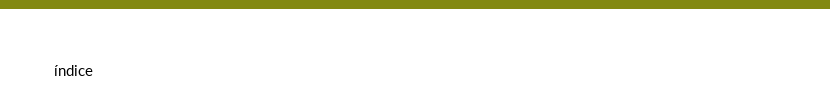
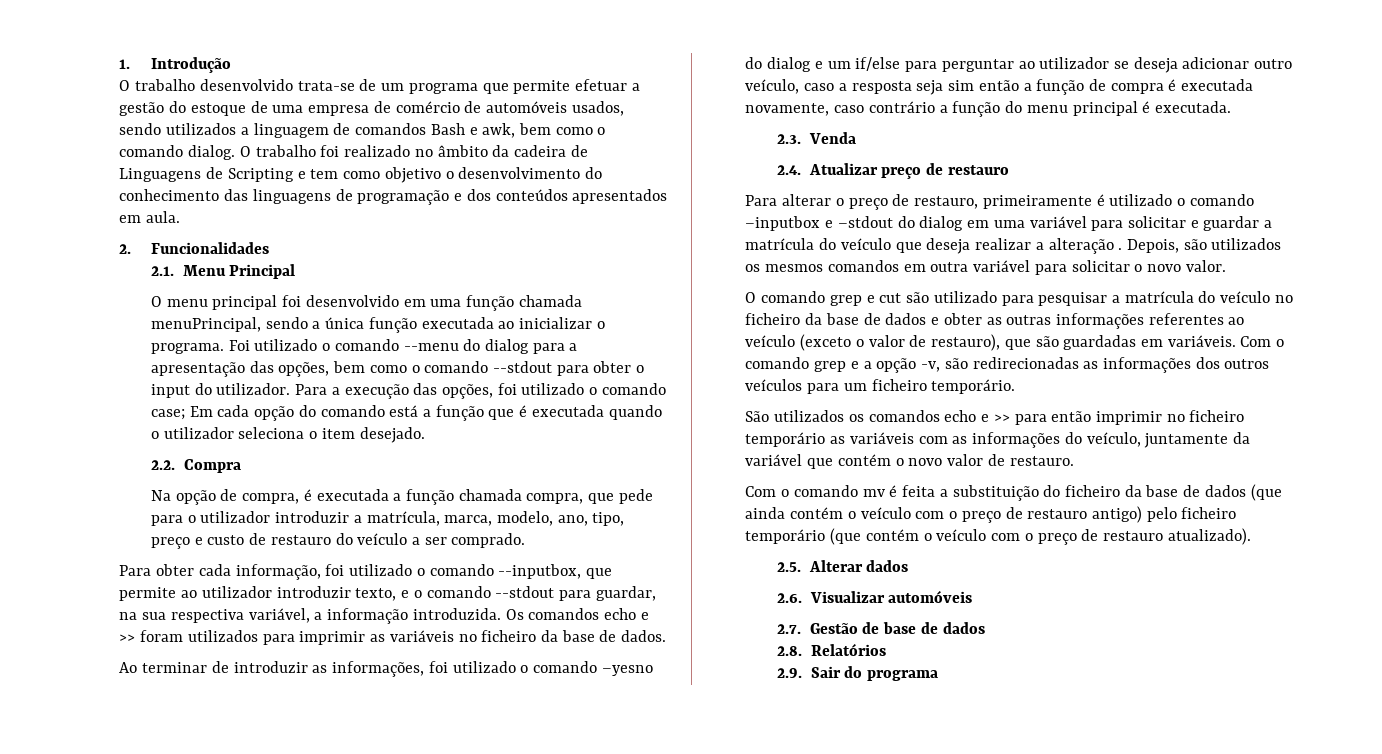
[54,65,93,76] índice -> [119,57,231,73] [119,79,640,94] [119,101,624,116] [119,123,606,138] [119,145,588,160] [119,167,602,183] [119,189,668,205] [119,211,181,223] [119,242,269,254] [150,264,296,279] [150,295,582,311] [150,317,605,333] [150,339,578,354] [150,361,645,377] [150,383,666,399] [150,405,662,421] [150,427,425,443] [150,459,241,473] [150,489,653,505] [150,511,625,526] [150,533,526,549] [119,564,612,580] [119,586,656,601] [119,608,649,624] [119,630,667,645] [119,661,653,677] [745,57,1293,73] [745,79,1254,95] [745,101,1231,117] [776,132,856,144] [776,163,1009,179] [745,194,1254,210] [745,216,1273,231] [745,238,1282,254] [745,260,1226,275] [745,291,1293,306] [745,313,1245,329] [745,334,1285,351] [745,357,1270,373] [745,379,1016,394] [745,410,1245,425] [745,432,1250,448] [745,454,1074,469] [745,484,1282,501] [745,506,1237,523] [745,528,1251,545] [776,560,909,572] [776,590,973,603] [776,622,985,634] [776,643,886,656] [776,666,939,681] 1. Introdução // O trabalho desenvolvido trata-se de um programa que permite efetuar a gestão do estoque de uma empresa de comércio de automóveis usados, sendo utilizados a linguagem de comandos Bash e awk, bem como o comando dialog. O trabalho foi realizado no âmbito da cadeira de Linguagens de Scripting e tem como objetivo o desenvolvimento do conhecimento das linguagens de programação e dos conteúdos apresentados em aula. // 2. Funcionalidades // 2.1. Menu Principal // O menu principal foi desenvolvido em uma função chamada menuPrincipal, sendo a única função executada ao inicializar o programa. Foi utilizado o comando --menu do dialog para a apresentação das opções, bem como o comando --stdout para obter o input do utilizador. Para a execução das opções, foi utilizado o comando case; Em cada opção do comando está a função que é executada quando o utilizador seleciona o item desejado. // 2.2. Compra // Na opção de compra, é executada a função chamada compra, que pede para o utilizador introduzir a matrícula, marca, modelo, ano, tipo, preço e custo de restauro do veículo a ser comprado. // Para obter cada informação, foi utilizado o comando --inputbox, que permite ao utilizador introduzir texto, e o comando --stdout para guardar, na sua respectiva variável, a informação introduzida. Os comandos echo e >> foram utilizados para imprimir as variáveis no ficheiro da base de dados. // Ao terminar de introduzir as informações, foi utilizado o comando –yesno do dialog e um if/else para perguntar ao utilizador se deseja adicionar outro veículo, caso a resposta seja sim então a função de compra é executada novamente, caso contrário a função do menu principal é executada. // 2.3. Venda // 2.4. Atualizar preço de restauro // Para alterar o preço de restauro, primeiramente é utilizado o comando –inputbox e –stdout do dialog em uma variável para solicitar e guardar a matrícula do veículo que deseja realizar a alteração . Depois, são utilizados os mesmos comandos em outra variável para solicitar o novo valor. // O comando grep e cut são utilizado para pesquisar a matrícula do veículo no ficheiro da base de dados e obter as outras informações referentes ao veículo (exceto o valor de restauro), que são guardadas em variáveis. Com o comando grep e a opção -v, são redirecionadas as informações dos outros veículos para um ficheiro temporário. // São utilizados os comandos echo e >> para então imprimir no ficheiro temporário as variáveis com as informações do veículo, juntamente da variável que contém o novo valor de restauro. // Com o comando mv é feita a substituição do ficheiro da base de dados (que ainda contém o veículo com o preço de restauro antigo) pelo ficheiro temporário (que contém o veículo com o preço de restauro atualizado). // 2.5. Alterar dados // 2.6. Visualizar automóveis // 2.7. Gestão de base de dados // 2.8. Relatórios // 2.9. Sair do programa

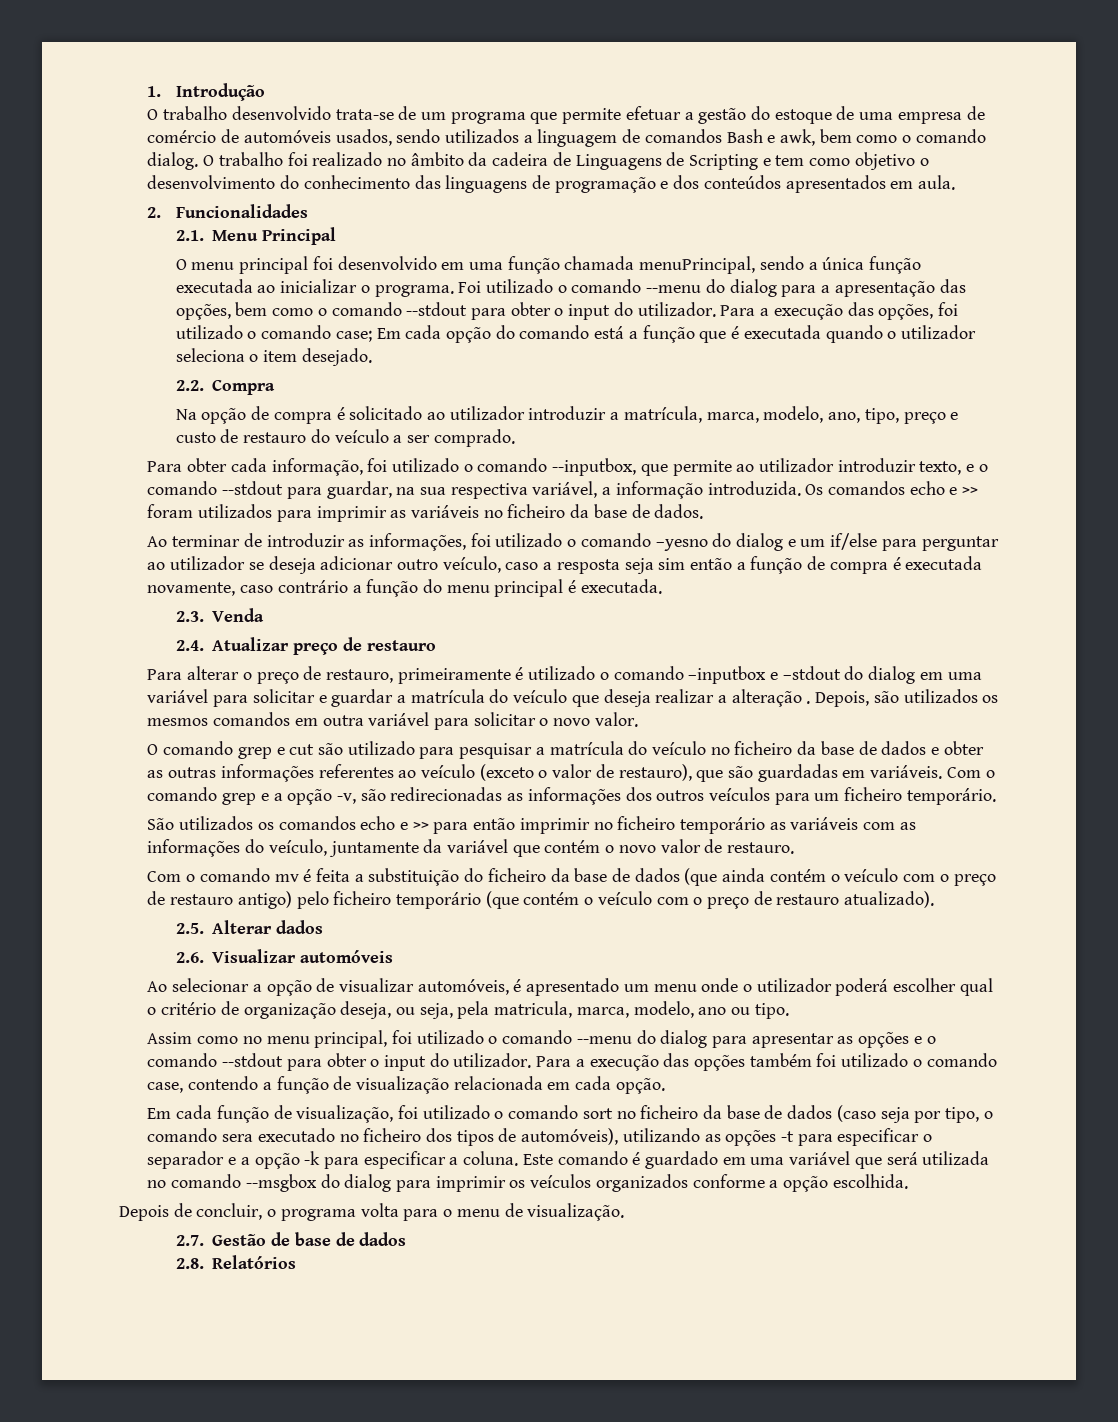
[242,489,653,505] [150,515,196,526] compra, é executada a função chamada compra, que pede para o -> [273,406,446,424] compra é solicitado ao
(973, 596) none -> [147,978,993,996] [147,1001,789,1019] [147,1030,936,1048] [147,1053,997,1071] [147,1076,665,1094] [147,1105,993,1123] [147,1128,933,1146] [147,1151,990,1169] [147,1174,908,1192] [119,1203,625,1221] // Ao selecionar a opção de visualizar automóveis, é apresentado um menu onde o utilizador poderá escolher qual o critério de organização deseja, ou seja, pela matricula, marca, modelo, ano ou tipo. // Assim como no menu principal, foi utilizado o comando --menu do dialog para apresentar as opções e o comando --stdout para obter o input do utilizador. Para a execução das opções também foi utilizado o comando case, contendo a função de visualização relacionada em cada opção. // Em cada função de visualização, foi utilizado o comando sort no ficheiro da base de dados (caso seja por tipo, o comando sera executado no ficheiro dos tipos de automóveis), utilizando as opções -t para especificar o separador e a opção -k para especificar a coluna. Este comando é guardado em uma variável que será utilizada no comando --msgbox do dialog para imprimir os veículos organizados conforme a opção escolhida. // Depois de concluir, o programa volta para o menu de visualização.
[776,666,939,681] // 2.9. Sair do programa -> (297, 1262) none

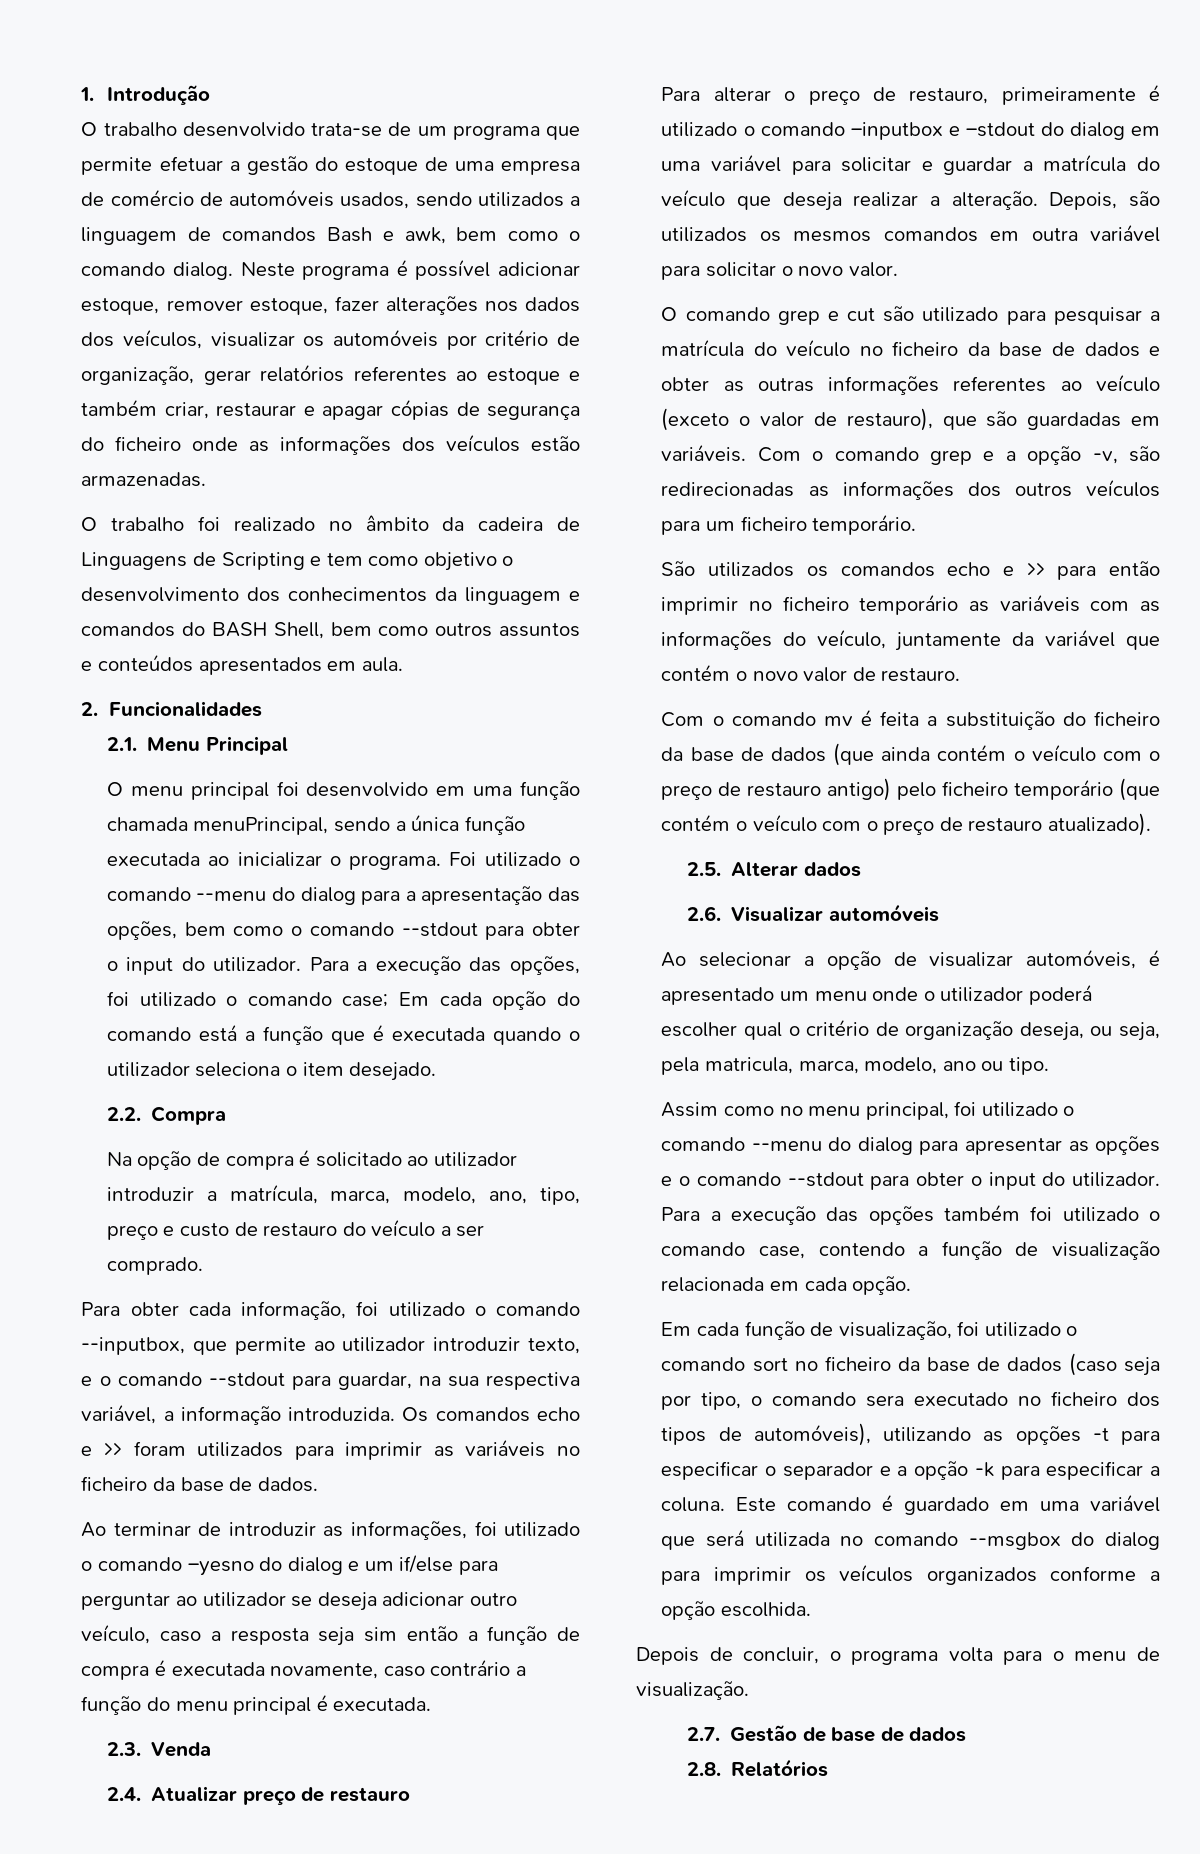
(199, 161) none -> [240,259,580,280] [81,296,580,315] [81,329,580,350] [81,364,580,385] [81,399,580,420] [81,434,580,455] [81,472,207,487] Neste programa é possível adicionar estoque, remover estoque, fazer alterações nos dados dos veículos, visualizar os automóveis por critério de organização, gerar relatórios referentes ao estoque e também criar, restaurar e apagar cópias de segurança do ficheiro onde as informações dos veículos estão armazenadas. //
[280,175,700,193] do conhecimento das linguagens de programação e dos -> [247,587,580,605] [81,622,580,639] [81,661,93,671] dos conhecimentos da linguagem e comandos do BASH Shell, bem como outros assuntos e
[731,689,811,707] alteração . -> [951,191,1038,210] alteração.

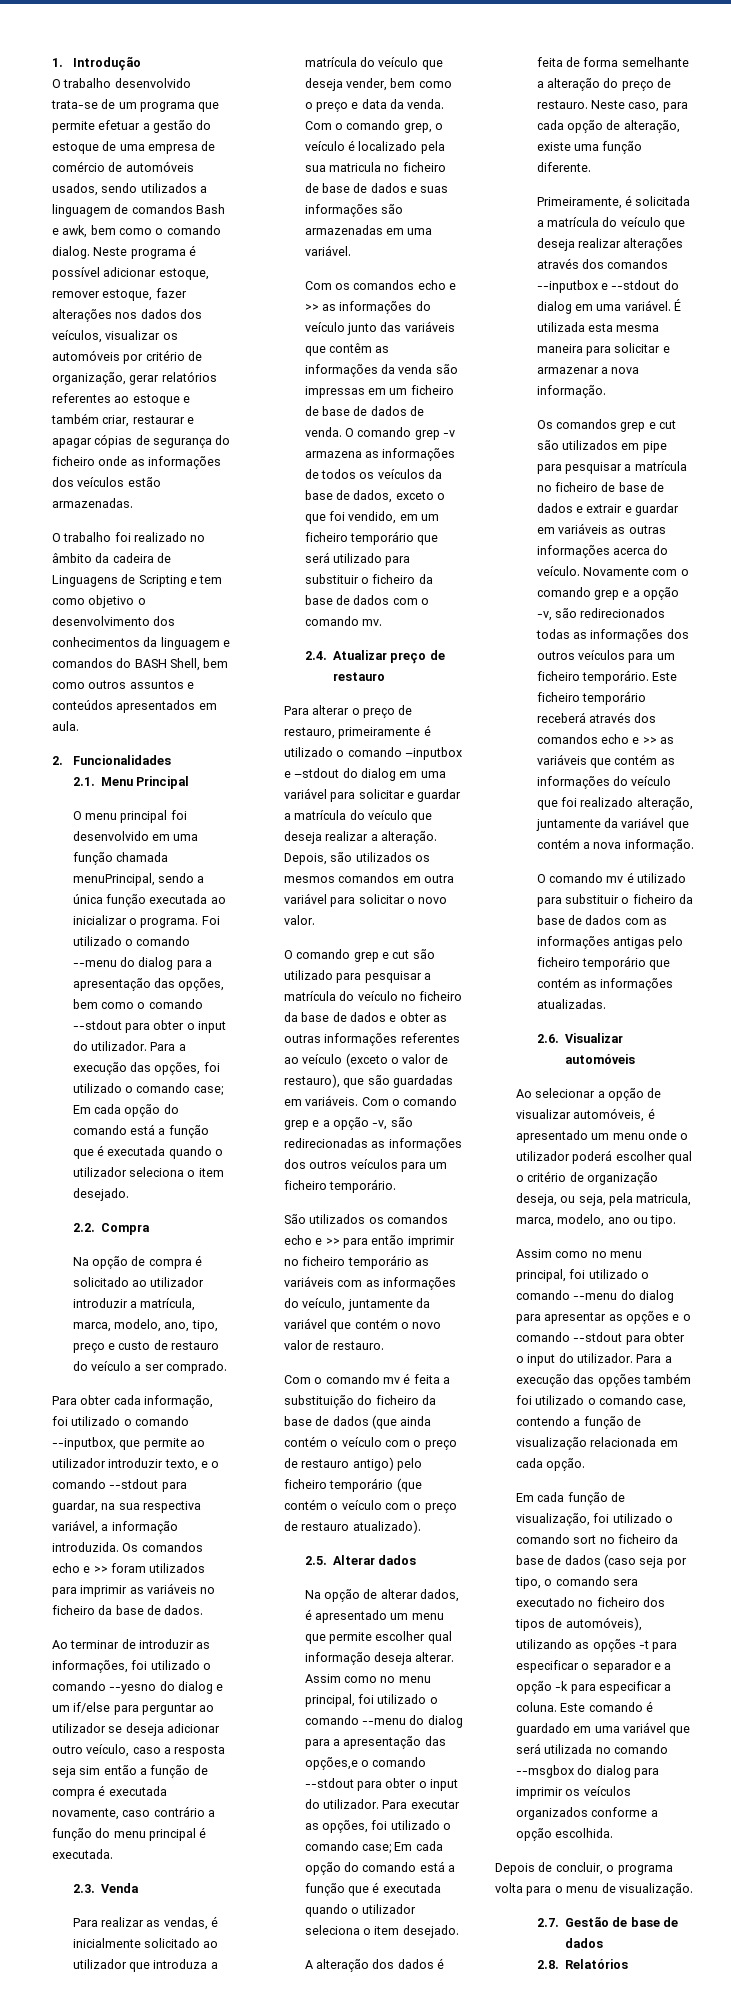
[187,1561,254,1576] –yesno -> [109,1684,157,1694] --yesno
(212, 1749) none -> [72,1916,219,1930] [72,1938,219,1948] [72,1959,218,1972] [304,57,443,70] [304,78,452,91] [304,99,445,112] [304,120,444,133] [304,140,445,154] [304,162,446,172] [304,183,449,193] [304,204,403,217] [304,225,433,235] [304,245,351,256] [304,280,457,290] [304,301,431,314] [304,321,455,335] [304,343,390,356] [304,364,458,377] [304,385,454,398] [304,406,425,416] [304,427,456,440] [304,448,456,461] [304,469,443,479] [304,490,446,503] [304,511,440,524] [304,531,439,545] [304,552,411,566] [304,574,433,584] [304,595,430,605] [304,616,382,626] // Para realizar as vendas, é inicialmente solicitado ao utilizador que introduza a matrícula do veículo que deseja vender, bem como o preço e data da venda. Com o comando grep, o veículo é localizado pela sua matricula no ficheiro de base de dados e suas informações são armazenadas em uma variável. // Com os comandos echo e >> as informações do veículo junto das variáveis que contêm as informações da venda são impressas em um ficheiro de base de dados de venda. O comando grep -v armazena as informações de todos os veículos da base de dados, exceto o que foi vendido, em um ficheiro temporário que será utilizado para substituir o ficheiro da base de dados com o comando mv.
(861, 869) none -> [304,1589,460,1602] [304,1609,444,1623] [304,1631,452,1644] [304,1652,455,1665] [304,1674,431,1683] [304,1694,438,1707] [304,1715,463,1728] [304,1736,446,1749] [304,1757,427,1770] [304,1778,459,1791] [304,1799,460,1809] [304,1820,452,1833] [304,1841,443,1854] [304,1861,456,1875] [304,1882,441,1896] [304,1904,417,1917] [304,1925,459,1938] [304,1958,445,1972] [536,57,689,67] [536,78,672,91] [536,100,688,112] [536,120,680,133] [536,141,643,154] [536,162,591,172] [536,195,691,209] [536,217,686,230] [536,238,684,251] [536,258,669,269] [536,280,679,293] [536,299,682,314] [536,322,660,332] [536,343,670,356] [536,367,640,374] [536,385,606,398] [536,419,677,432] [536,440,667,453] [536,461,687,474] [536,482,665,492] [536,503,680,516] [536,523,666,534] [536,545,669,558] [536,566,689,576] [536,587,680,600] [536,608,666,621] [535,629,689,642] [536,650,675,663] [536,670,678,684] [536,691,646,705] [536,712,657,723] [536,734,675,744] [536,754,675,768] [536,776,672,789] [536,797,693,810] [535,817,689,831] [536,838,694,852] [536,872,687,883] [536,894,694,907] [536,915,668,925] [536,936,684,949] [536,956,671,970] [536,977,674,991] [536,999,606,1009] // Na opção de alterar dados, é apresentado um menu que permite escolher qual informação deseja alterar. Assim como no menu principal, foi utilizado o comando --menu do dialog para a apresentação das opções,e o comando --stdout para obter o input do utilizador. Para executar as opções, foi utilizado o comando case; Em cada opção do comando está a função que é executada quando o utilizador seleciona o item desejado. // A alteração dos dados é feita de forma semelhante a alteração do preço de restauro. Neste caso, para cada opção de alteração, existe uma função diferente. // Primeiramente, é solicitada a matrícula do veículo que deseja realizar alterações através dos comandos --inputbox e --stdout do dialog em uma variável. É utilizada esta mesma maneira para solicitar e armazenar a nova informação. // Os comandos grep e cut são utilizados em pipe para pesquisar a matrícula no ficheiro de base de dados e extrair e guardar em variáveis as outras informações acerca do veículo. Novamente com o comando grep e a opção -v, são redirecionados todas as informações dos outros veículos para um ficheiro temporário. Este ficheiro temporário receberá através dos comandos echo e >> as variáveis que contém as informações do veículo que foi realizado alteração, juntamente da variável que contém a nova informação. // O comando mv é utilizado para substituir o ficheiro da base de dados com as informações antigas pelo ficheiro temporário que contém as informações atualizadas.

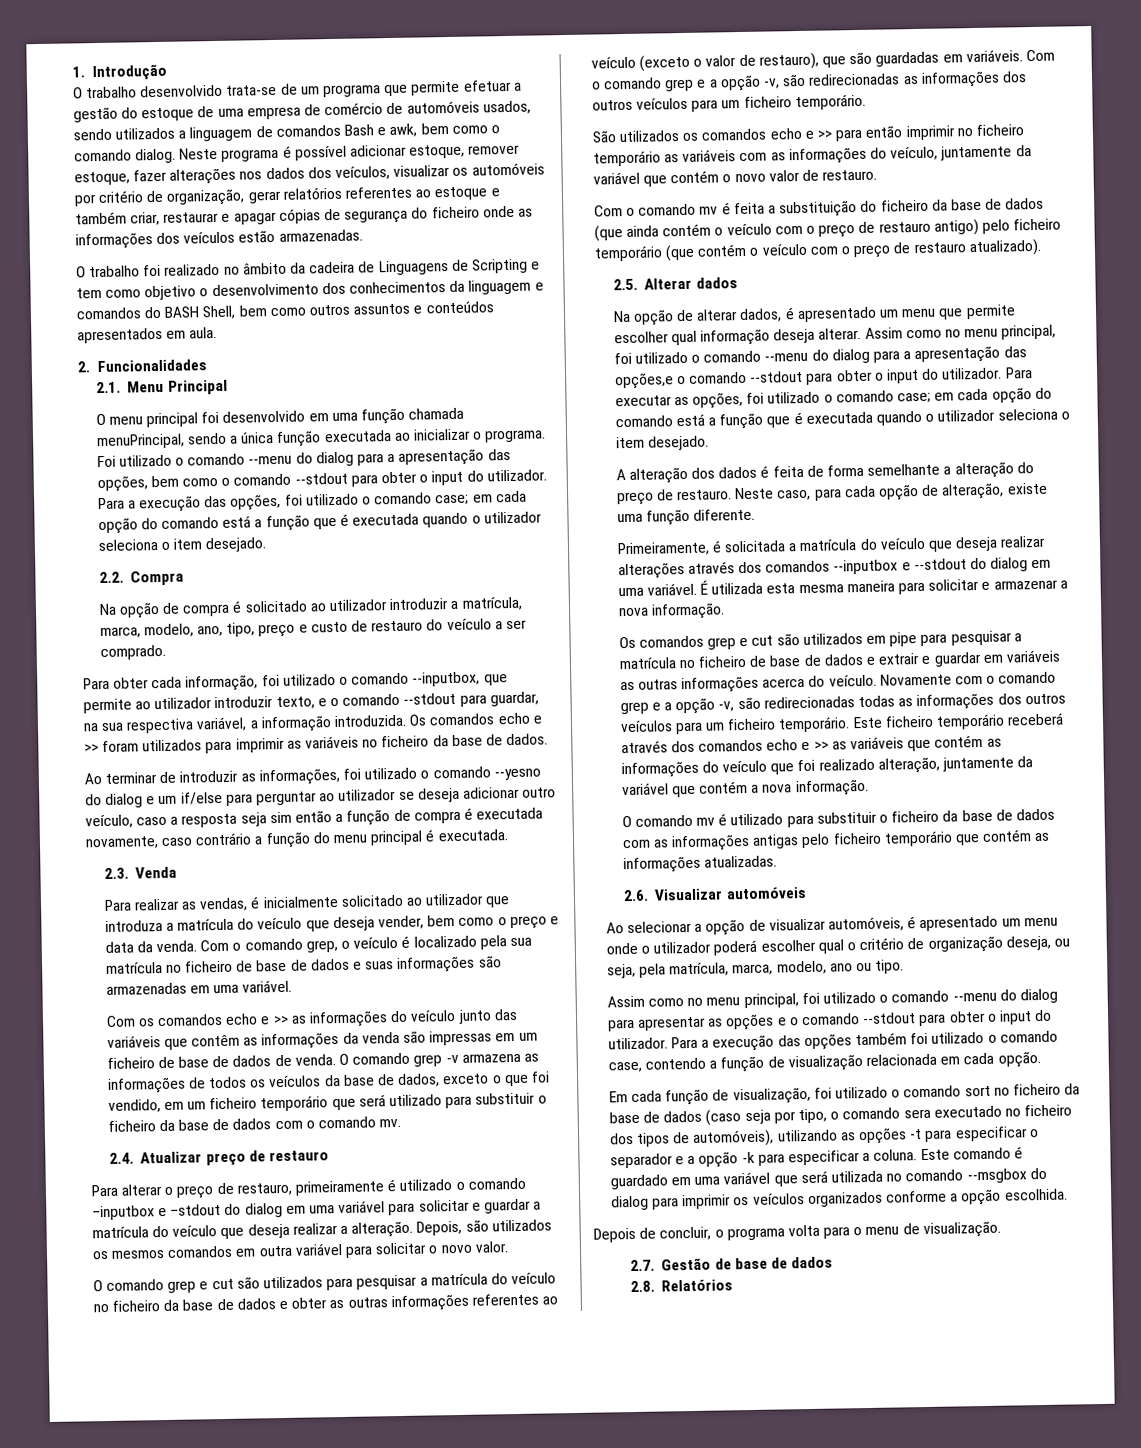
[72,1105,91,1114] Em -> [472,494,493,503] em
[328,162,381,172] matricula -> [105,962,163,974] matrícula
[283,970,333,980] utilizado -> [262,1276,323,1289] utilizados
[394,1842,413,1851] Em -> [934,392,955,401] em
[580,608,666,618] redirecionados -> [763,696,855,709] redirecionadas
[636,1193,692,1206] matricula, -> [669,962,730,977] matrícula,

